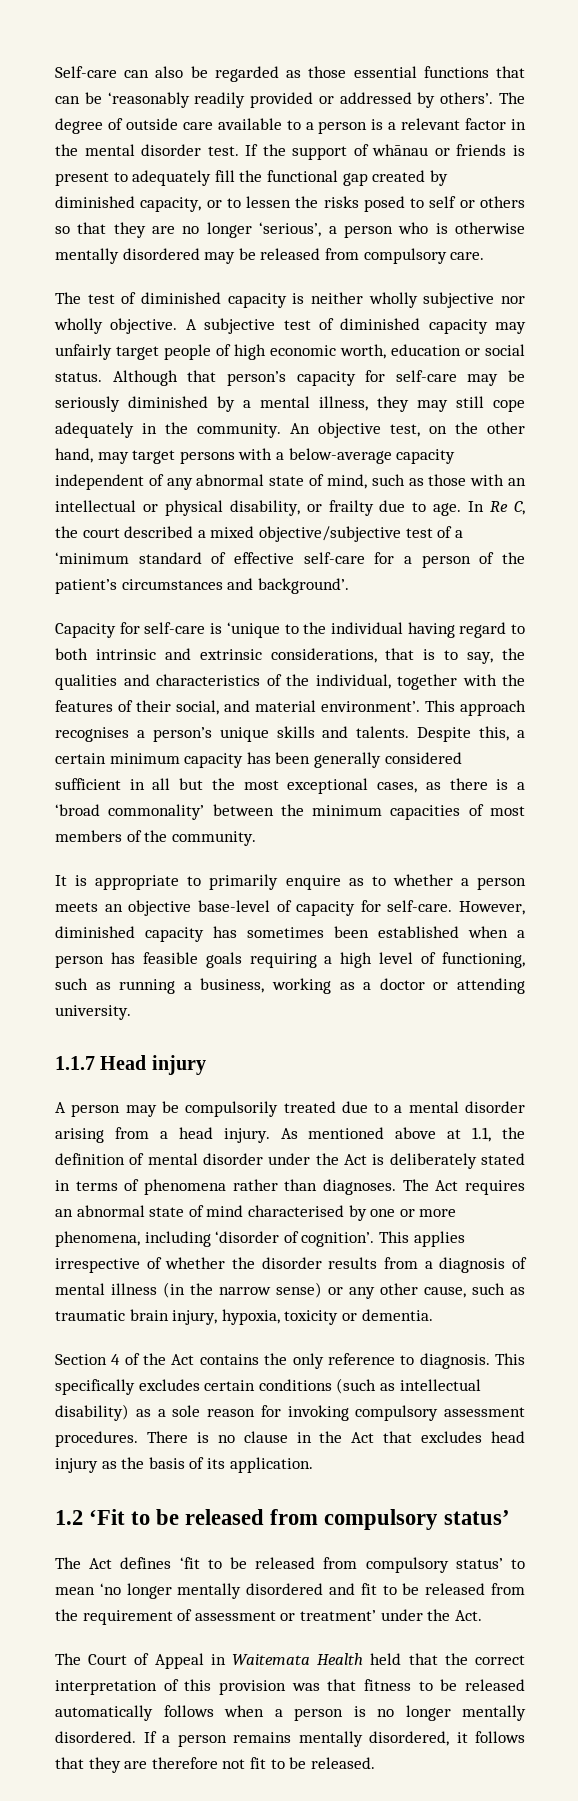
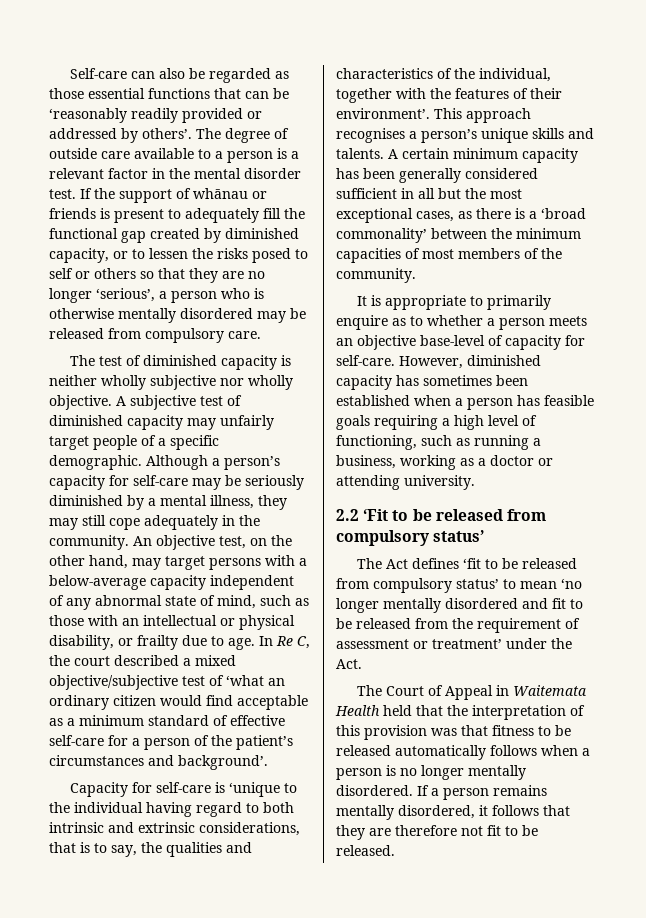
[234,344,525,360] [55,370,217,386] high economic worth, education or social status. Although that -> [158,435,219,450] [49,455,220,470] a specific demographic. Although a
[454,530,463,538] [55,552,129,564] a ‘minimum -> [226,675,285,686] [49,695,308,710] [49,715,144,726] ‘what an ordinary citizen would find acceptable as a minimum
[176,700,316,715] social, and material -> (562, 93) none
[417,726,526,742] Despite this, a -> [388,149,398,159] A
[55,1055,206,1075] [55,1101,525,1117] [55,1127,525,1143] [55,1153,525,1169] [55,1179,525,1195] [55,1205,457,1221] [55,1231,465,1247] [55,1257,527,1273] [55,1282,525,1299] [55,1309,433,1325] [55,1353,525,1369] [55,1378,481,1395] [55,1404,525,1421] [55,1431,525,1447] [55,1457,313,1473] [55,1510,83,1525] 1.1.7 Head injury // A person may be compulsorily treated due to a mental disorder arising from a head injury. As mentioned above at 1.1, the definition of mental disorder under the Act is deliberately stated in terms of phenomena rather than diagnoses. The Act requires an abnormal state of mind characterised by one or more phenomena, including ‘disorder of cognition’. This applies irrespective of whether the disorder results from a diagnosis of mental illness (in the narrow sense) or any other cause, such as traumatic brain injury, hypoxia, toxicity or dementia. // Section 4 of the Act contains the only reference to diagnosis. This specifically excludes certain conditions (such as intellectual disability) as a sole reason for invoking compulsory assessment procedures. There is no clause in the Act that excludes head injury as the basis of its application. // 1.2 -> [336,509,359,521] 2.2
[474,1655,525,1665] correct -> (468, 710) none

